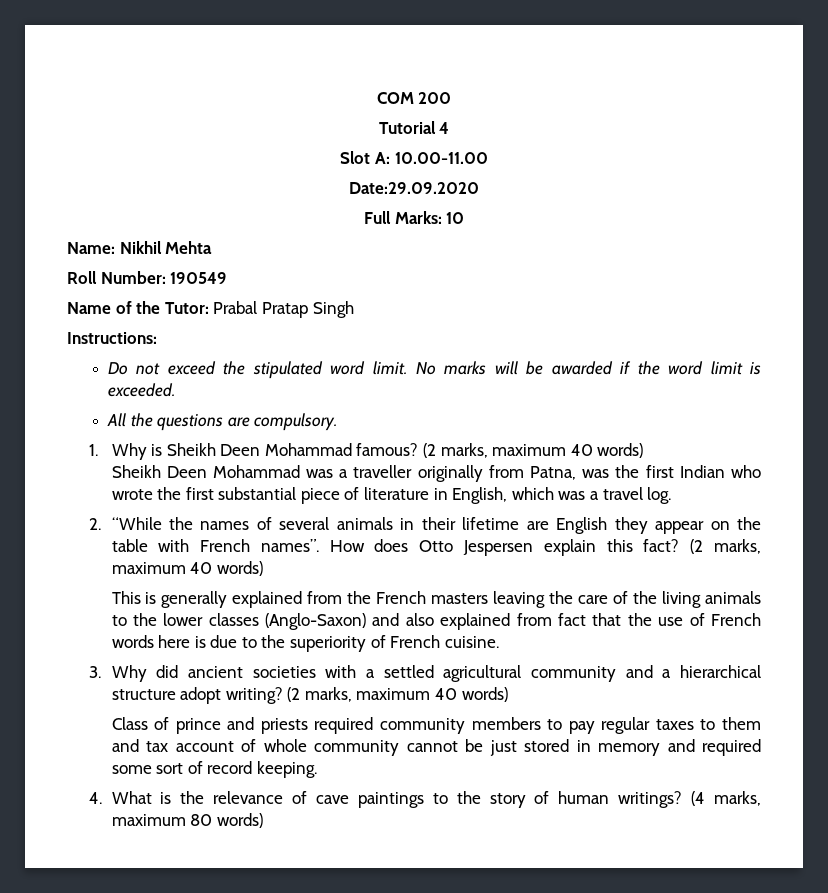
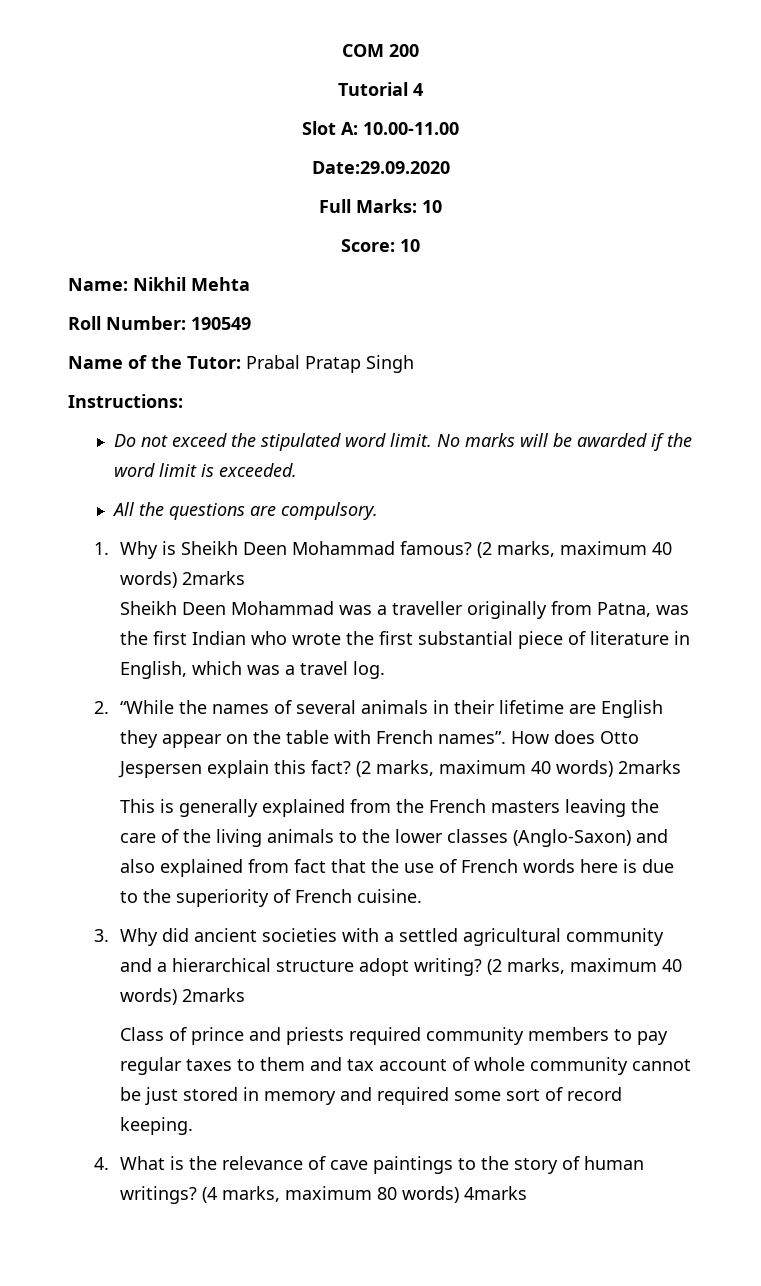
(465, 218) none -> [341,239,420,252] // Score: 10
(644, 450) none -> [181,571,245,585] 2marks
(263, 568) none -> [617,760,681,774] 2marks
(508, 694) none -> [181,988,245,1002] 2marks
(263, 820) none -> [463,1186,527,1200] 4marks

